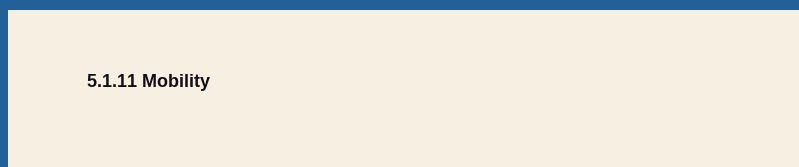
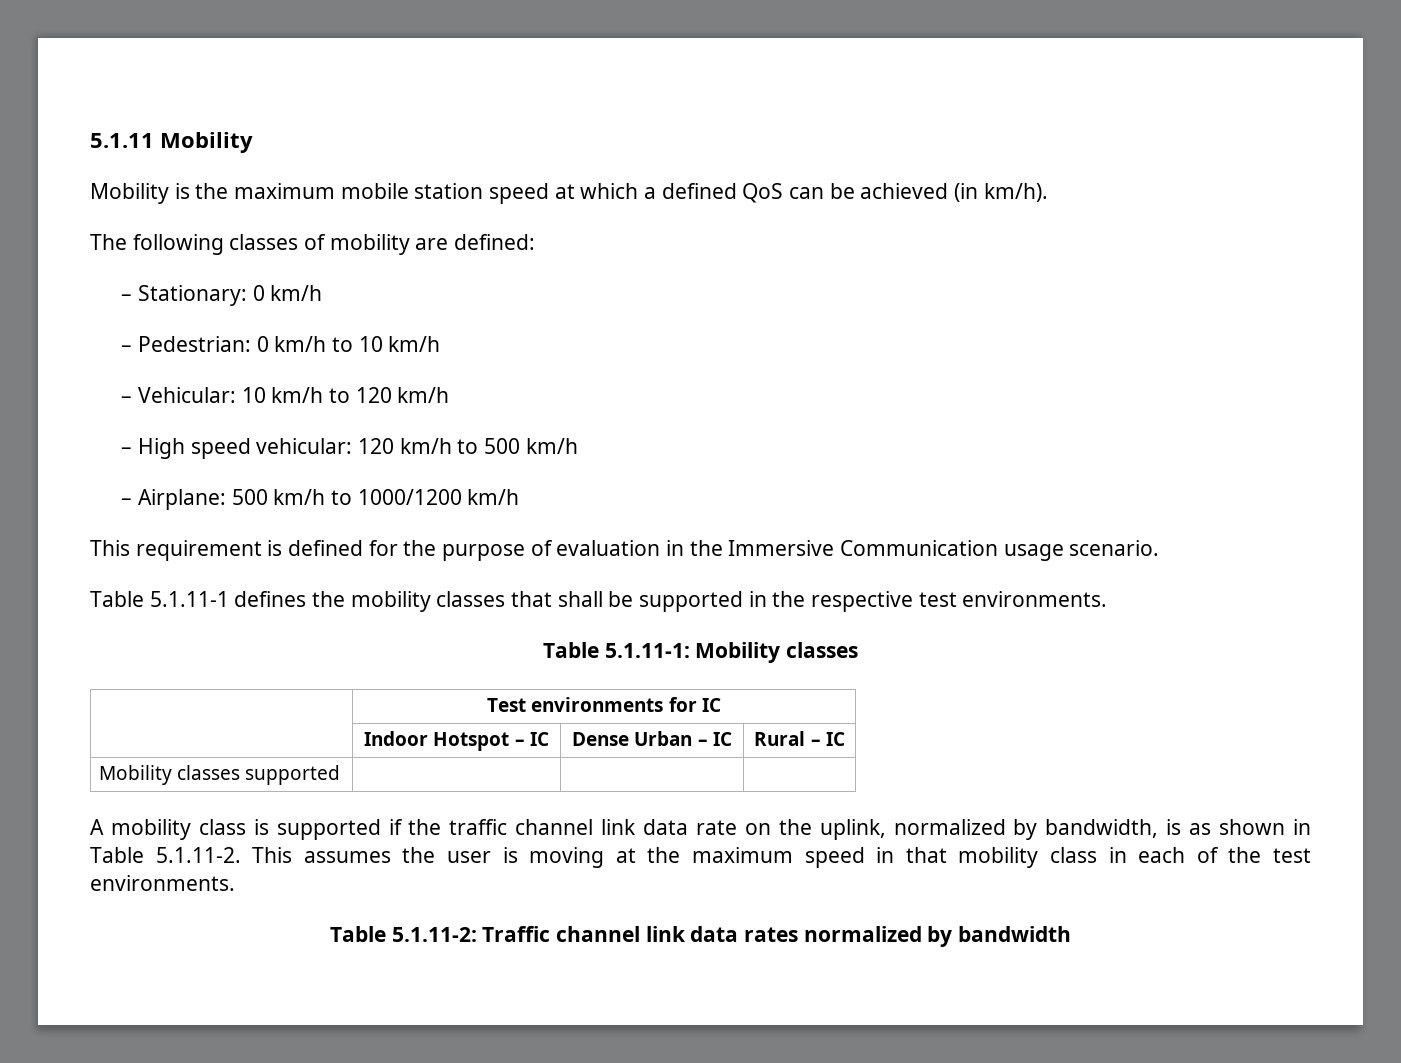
(210, 82) none -> [90,183,1048,204] [90,234,536,255] [121,285,323,306] [121,336,441,352] [121,387,450,403] [121,438,578,459] [121,489,520,510] [90,540,1160,561] [90,591,1108,612] [542,642,859,663] [487,697,721,712] [364,731,549,751] [572,731,732,746] [754,731,845,746] [98,765,341,785] [90,819,1312,840] [90,847,1311,868] [90,875,235,891] [329,926,1072,947] // Mobility is the maximum mobile station speed at which a defined QoS can be achieved (in km/h). // The following classes of mobility are defined: // – Stationary: 0 km/h // – Pedestrian: 0 km/h to 10 km/h // – Vehicular: 10 km/h to 120 km/h // – High speed vehicular: 120 km/h to 500 km/h // – Airplane: 500 km/h to 1000/1200 km/h // This requirement is defined for the purpose of evaluation in the Immersive Communication usage scenario. // Table 5.1.11-1 defines the mobility classes that shall be supported in the respective test environments. // Table 5.1.11-1: Mobility classes // | Test environments for IC // | Indoor Hotspot – IC | Dense Urban – IC | Rural – IC // Mobility classes supported | | | // A mobility class is supported if the traffic channel link data rate on the uplink, normalized by bandwidth, is as shown in Table 5.1.11-2. This assumes the user is moving at the maximum speed in that mobility class in each of the test environments. // Table 5.1.11-2: Traffic channel link data rates normalized by bandwidth

